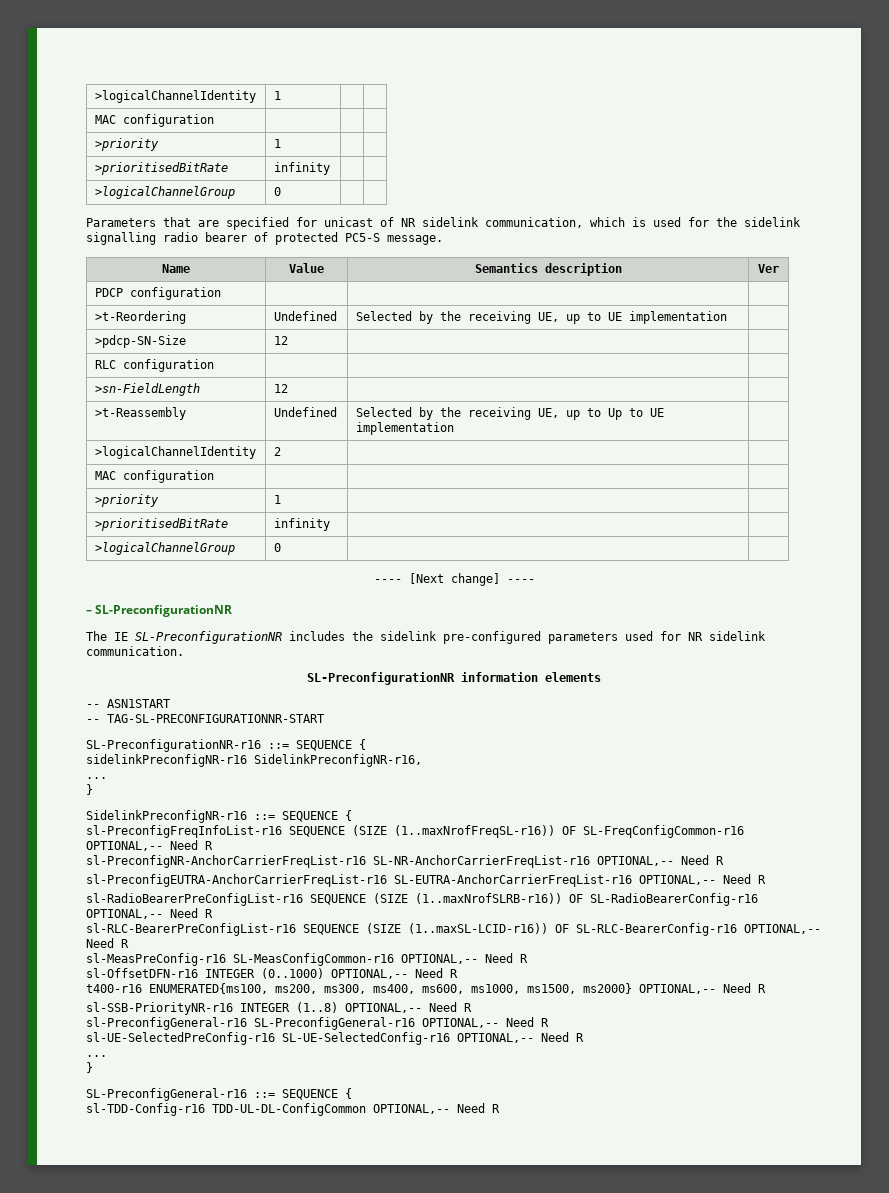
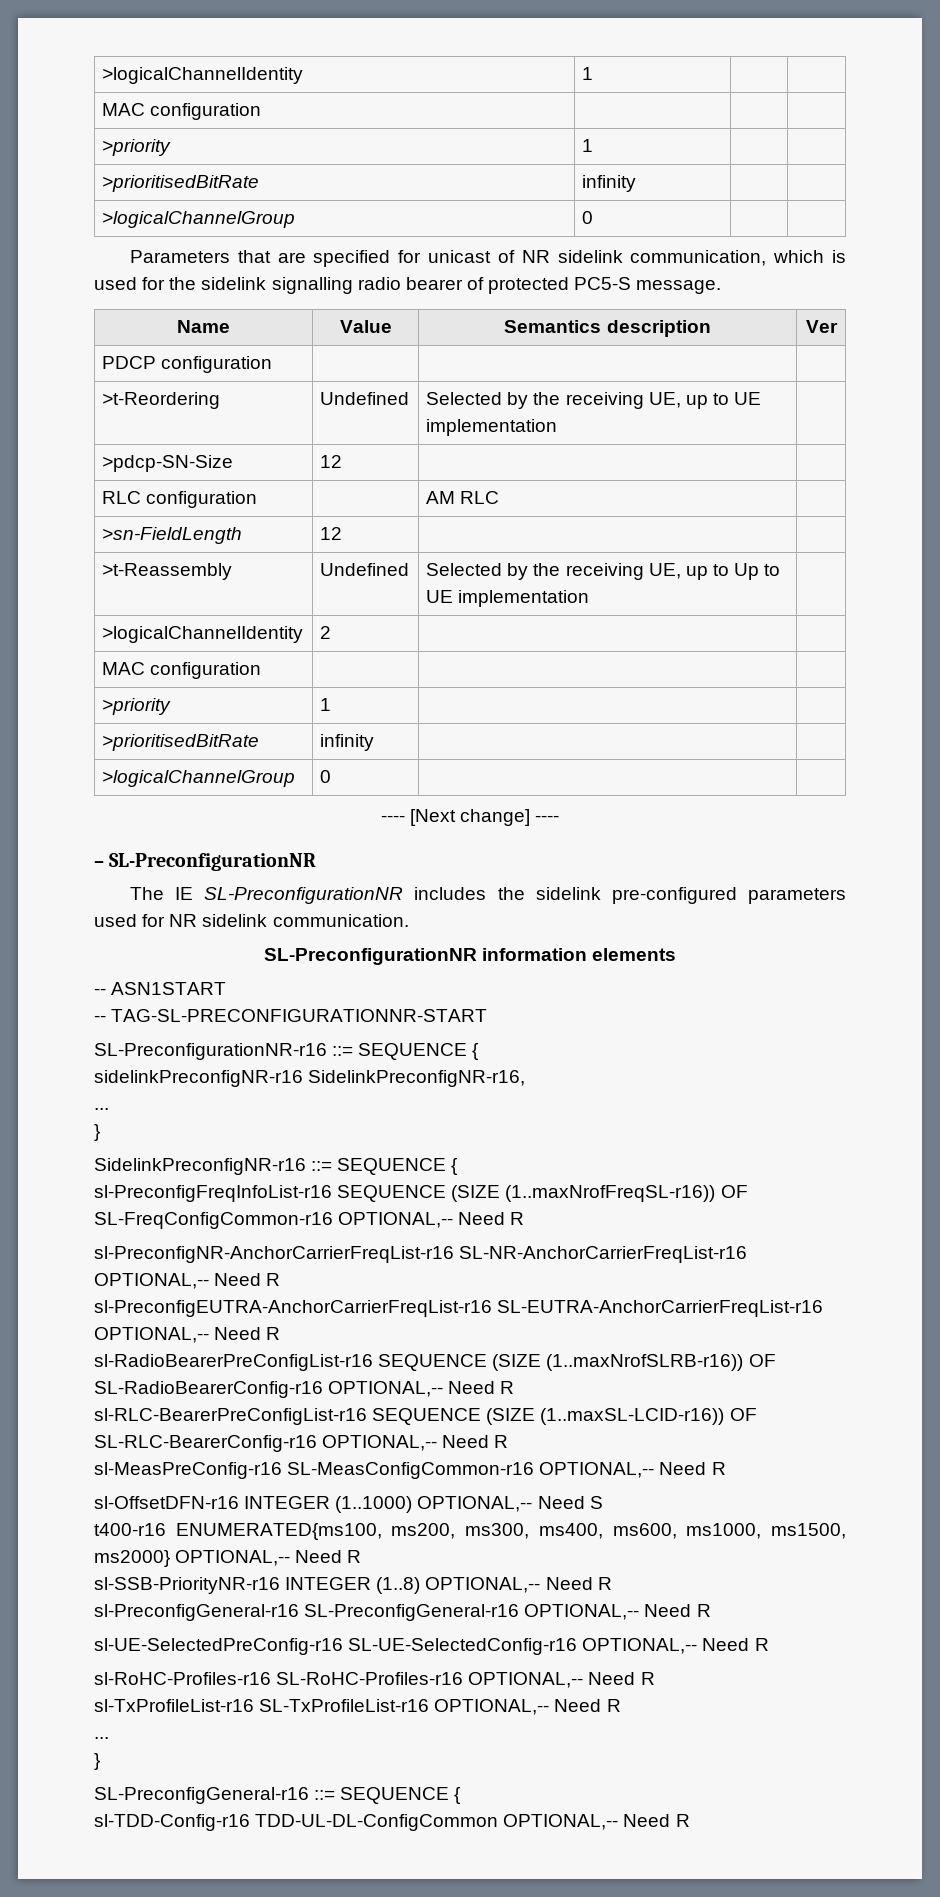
(214, 365) none -> [426,491,500,504] AM RLC
[261,968,458,979] (0..1000) OPTIONAL,-- Need R -> [335,1496,603,1513] (1..1000) OPTIONAL,-- Need S
(584, 1037) none -> [94,1672,655,1688] [94,1699,621,1715] // sl-RoHC-Profiles-r16 SL-RoHC-Profiles-r16 OPTIONAL,-- Need R // sl-TxProfileList-r16 SL-TxProfileList-r16 OPTIONAL,-- Need R

